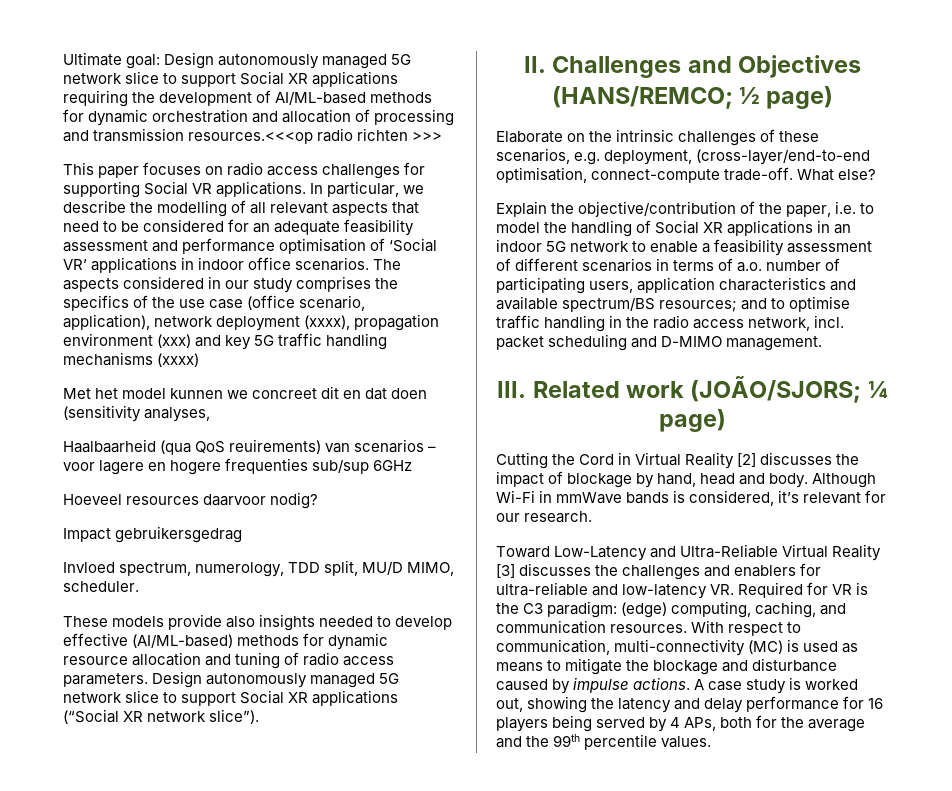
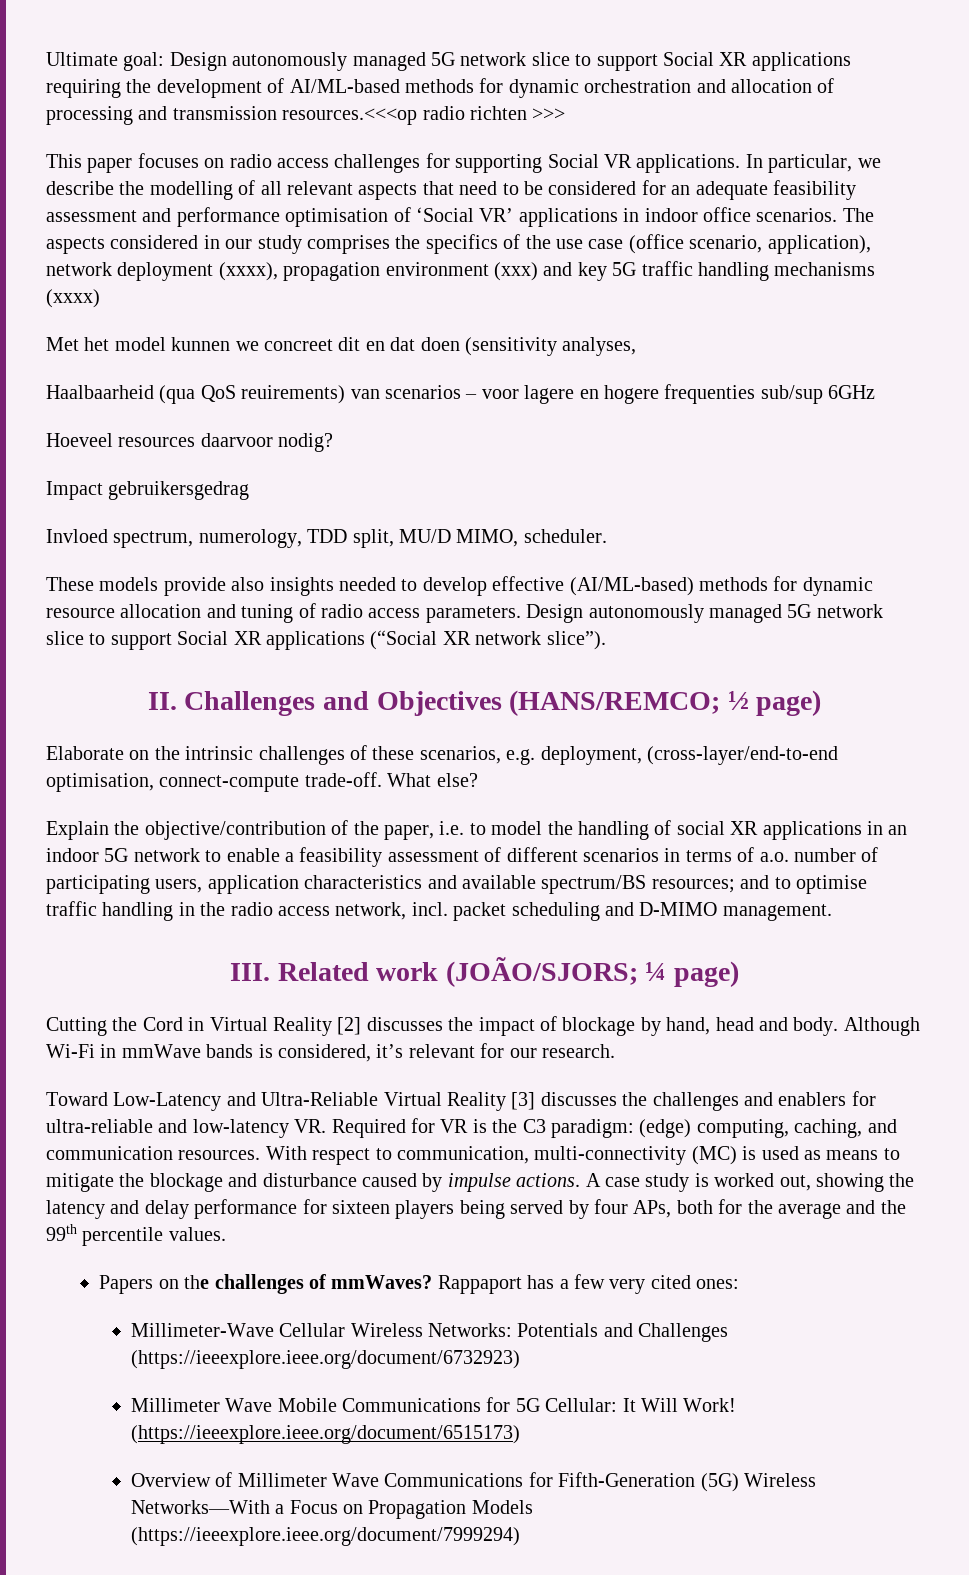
[655,220,700,234] Social -> [676,821,725,835] social
[868,698,884,709] 16 -> [332,1200,390,1214] sixteen
[670,717,681,728] 4 -> [593,1199,628,1214] four
(712, 742) none -> [99,1274,740,1294] [130,1323,729,1342] [130,1350,520,1369] [130,1397,737,1412] [130,1425,520,1444] [130,1472,816,1492] [130,1500,533,1519] [130,1527,520,1546] // Papers on the challenges of mmWaves? Rappaport has a few very cited ones: // Millimeter-Wave Cellular Wireless Networks: Potentials and Challenges (https://ieeexplore.ieee.org/document/6732923) // Millimeter Wave Mobile Communications for 5G Cellular: It Will Work! (https://ieeexplore.ieee.org/document/6515173) // Overview of Millimeter Wave Communications for Fifth-Generation (5G) Wireless Networks—With a Focus on Propagation Models (https://ieeexplore.ieee.org/document/7999294)

